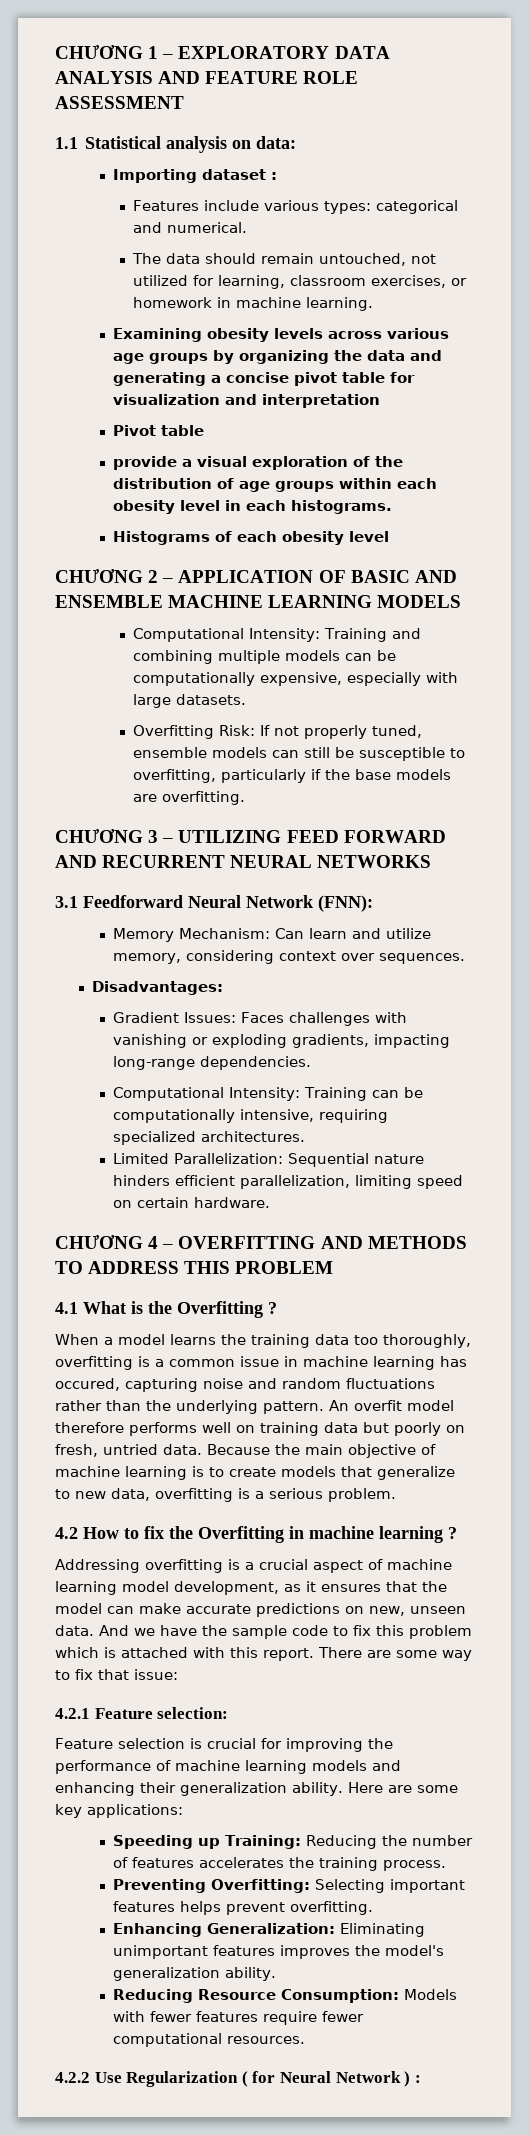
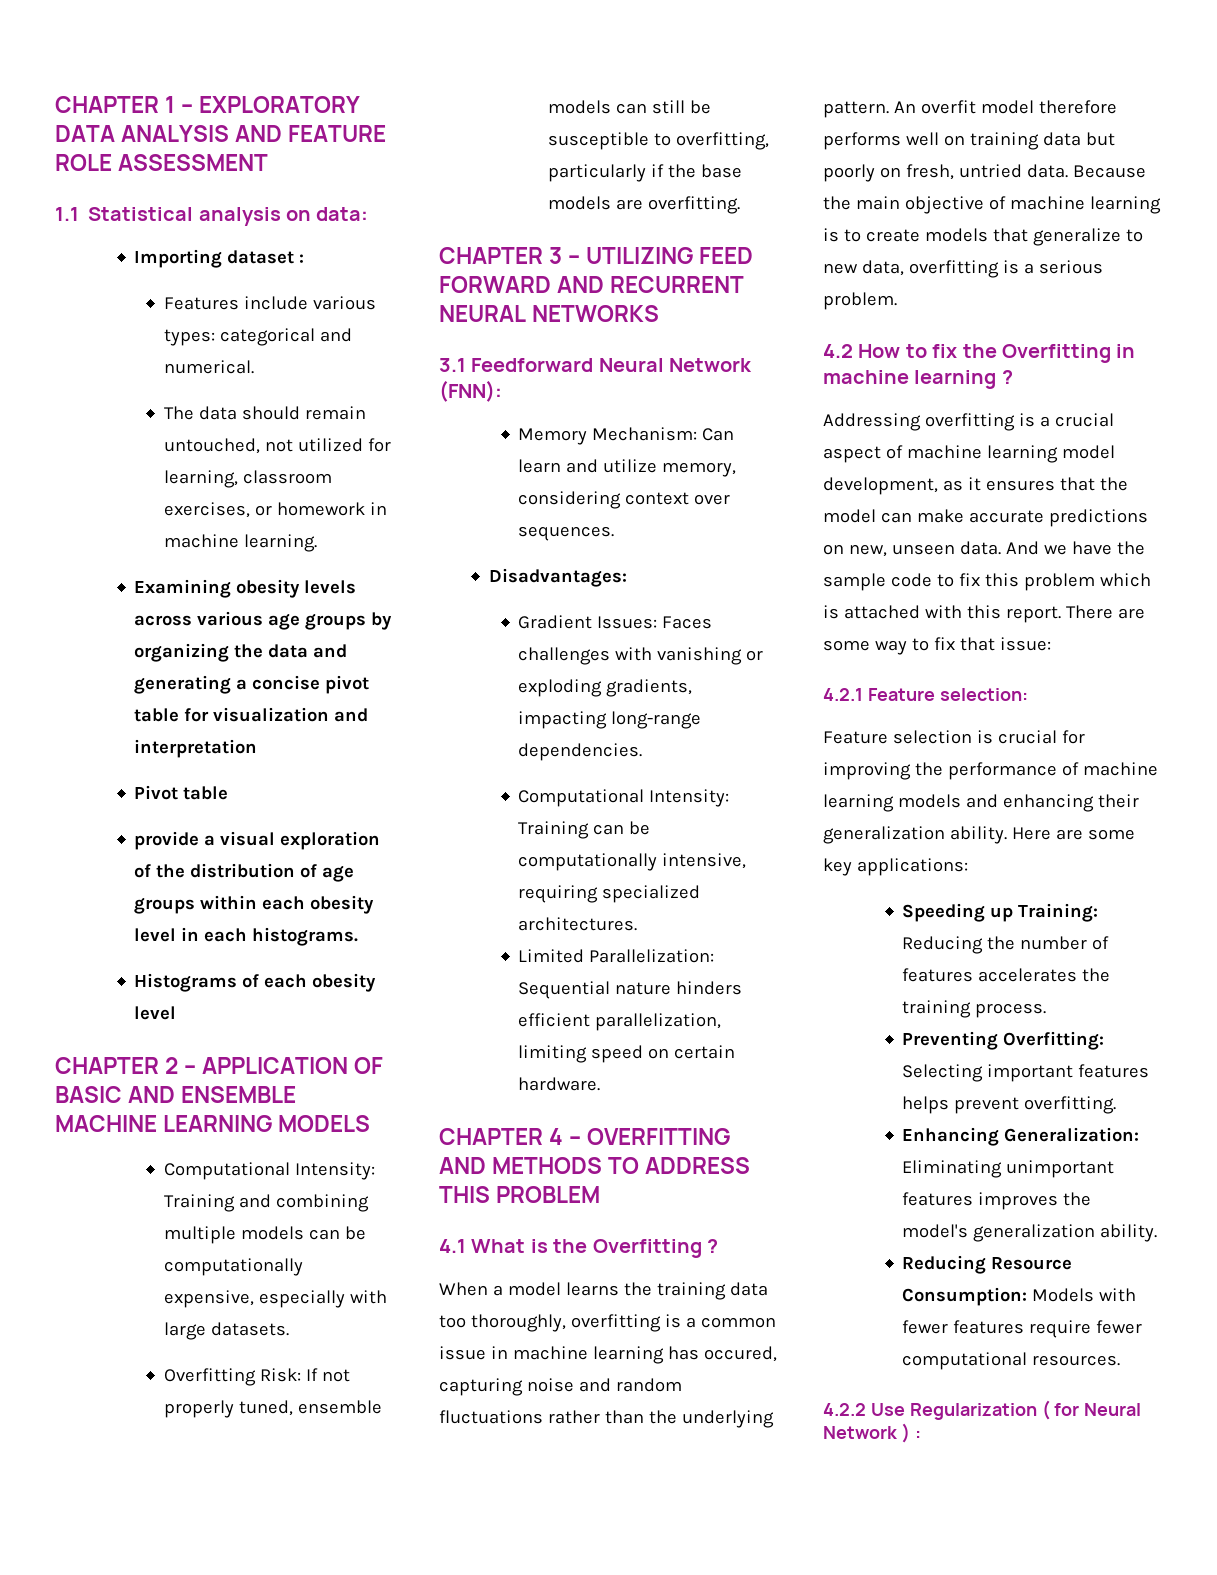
[55,45,143,59] CHƯƠNG -> [55,96,159,113] CHAPTER
[55,569,143,583] CHƯƠNG -> [55,1057,159,1074] CHAPTER
[55,829,143,843] CHƯƠNG -> [439,247,543,264] CHAPTER
[55,1235,143,1249] CHƯƠNG -> [439,1128,543,1145] CHAPTER

